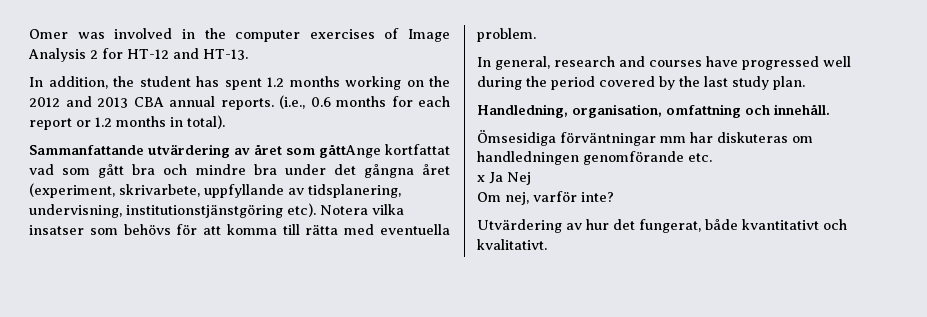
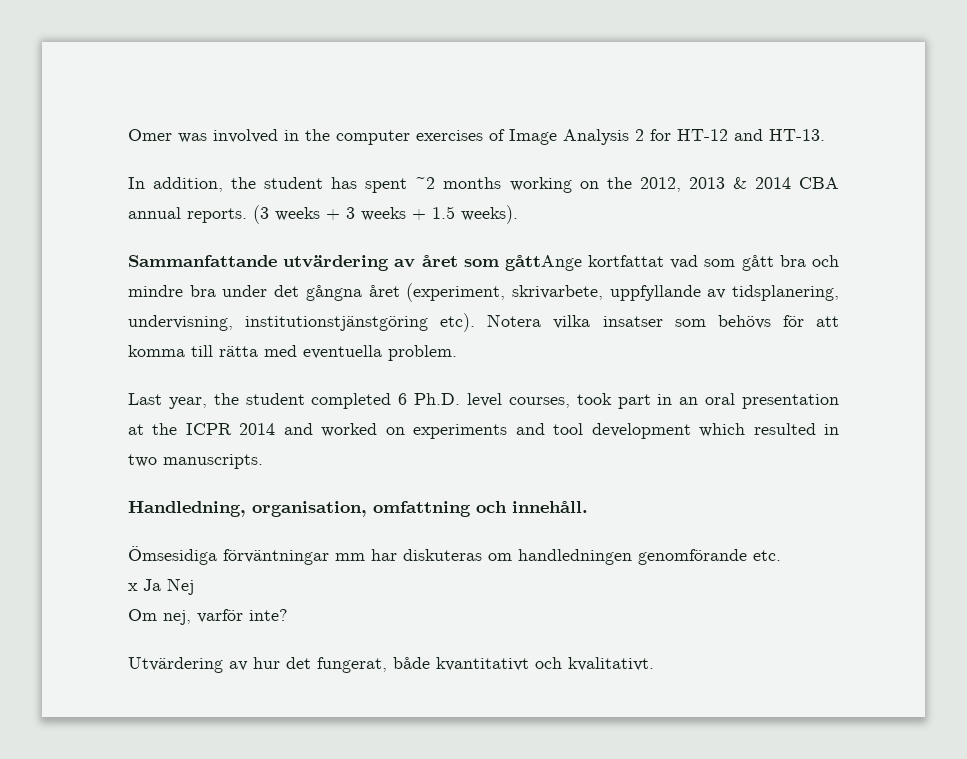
[267,77,284,87] 1.2 -> [415,177,436,189] ~2
[29,95,450,110] [29,115,225,130] 2012 and 2013 CBA annual reports. (i.e., 0.6 months for each report or 1.2 months in total). -> [639,177,840,192] [128,205,518,224] 2012, 2013 & 2014 CBA annual reports. (3 weeks + 3 weeks + 1.5 weeks).
[477,56,851,70] [477,76,805,90] In general, research and courses have progressed well during the period covered by the last study plan. -> [128,393,839,409] [128,423,839,439] [128,454,263,469] Last year, the student completed 6 Ph.D. level courses, took part in an oral presentation at the ICPR 2014 and worked on experiments and tool development which resulted in two manuscripts.

